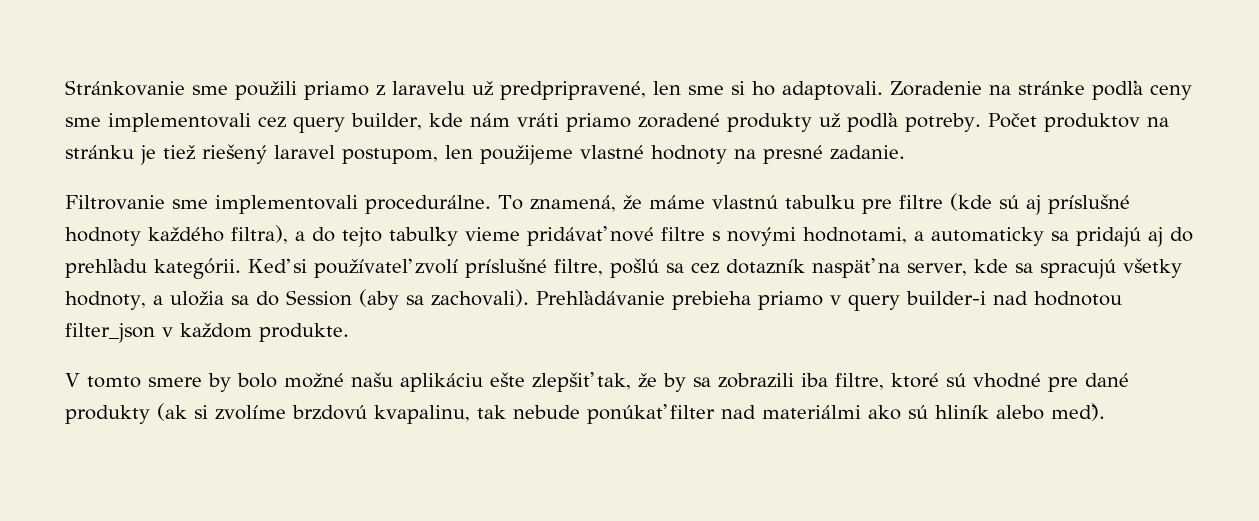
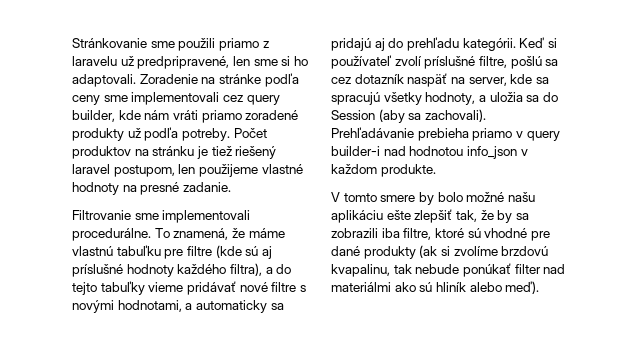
[65,323,155,343] filter_json -> [466,146,517,159] info_json

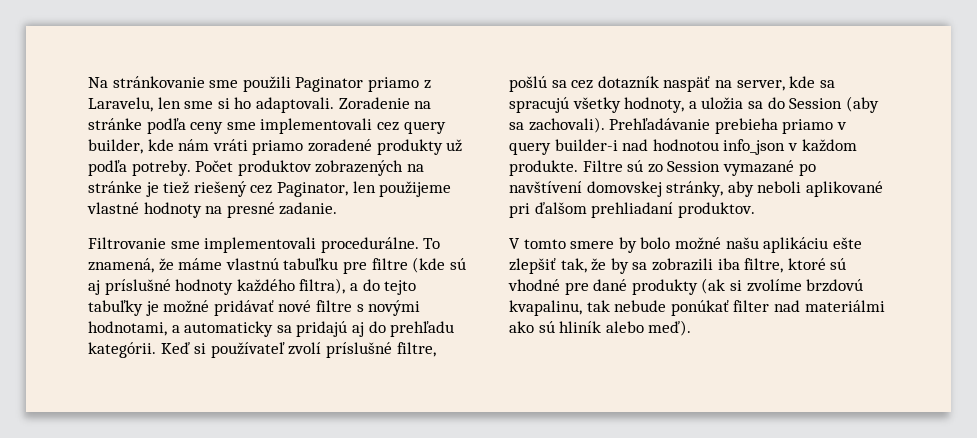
[72,38,147,48] Stránkovanie -> [88,76,205,88] Na stránkovanie
(216, 44) none -> [295,77,364,92] Paginator
[72,56,230,69] laravelu už predpripravené, -> [88,97,153,112] Laravelu,
[134,146,195,156] na stránku -> [315,160,424,176] [88,181,142,193] zobrazených na stránke
[72,164,175,177] laravel postupom, -> [250,182,348,197] cez Paginator,
[148,282,184,292] vieme -> [145,300,210,316] je možné
(436, 170) none -> [582,160,816,176] [509,181,883,197] [509,202,755,218] Filtre sú zo Session vymazané po navštívení domovskej stránky, aby neboli aplikované pri ďalšom prehliadaní produktov.

